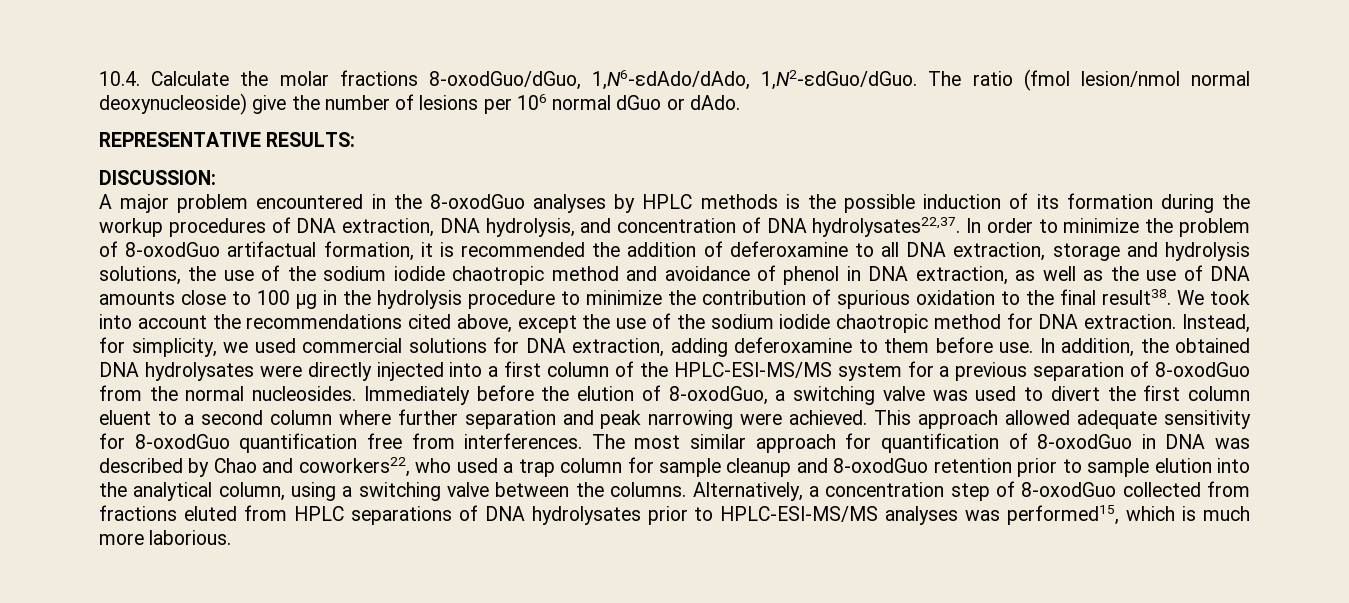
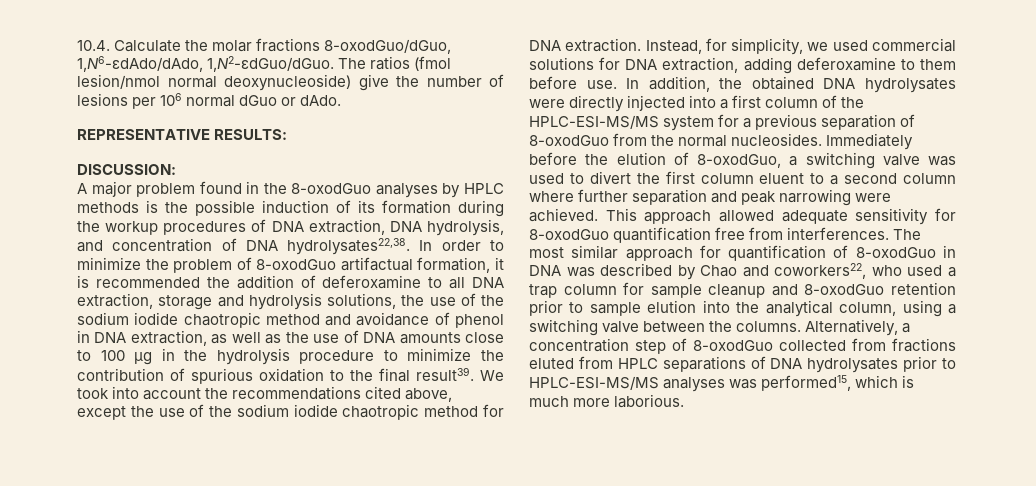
[972,71,1013,86] ratio -> [370,56,411,70] ratios
[256,194,364,209] encountered -> [199,181,242,194] found
[812,217,961,237] hydrolysates22,37. -> [287,238,411,255] hydrolysates22,38.
[1102,289,1171,305] result38. -> [416,367,474,381] result39.

